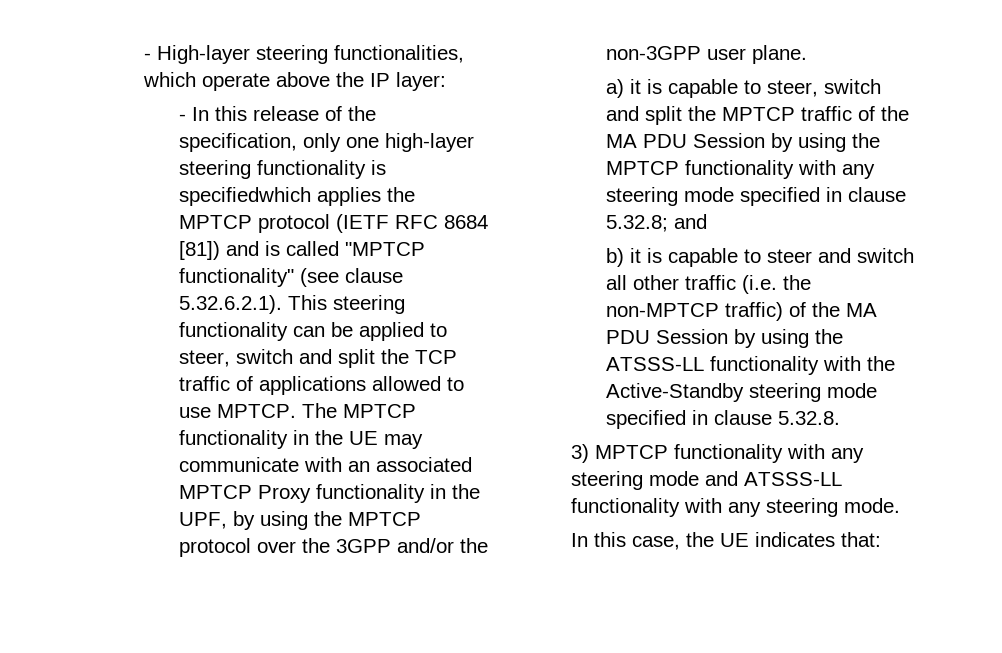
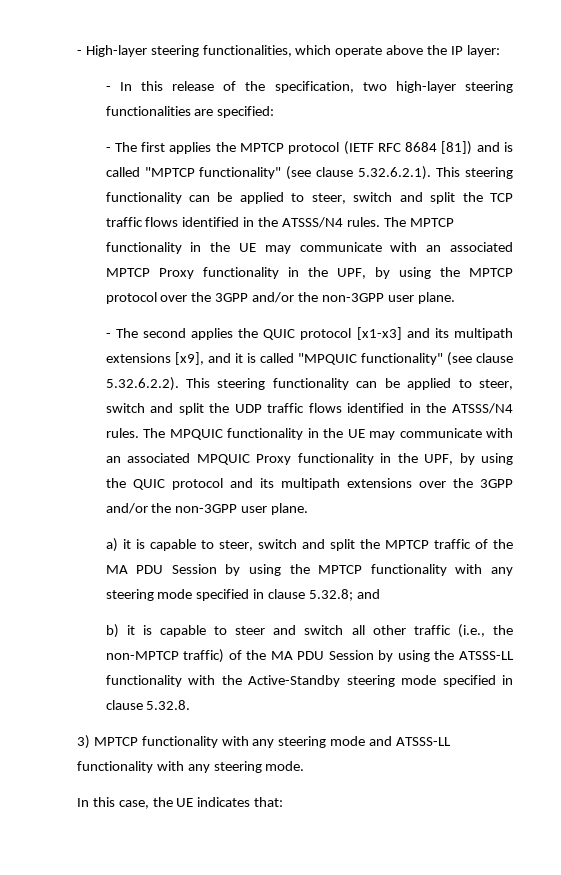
[302,133,474,152] [178,160,386,179] [178,187,311,206] only one high-layer steering functionality is specifiedwhich -> [362,81,513,93] [105,106,275,118] [105,142,166,152] two high-layer steering functionalities are specified: // - The first
[235,376,464,395] [178,404,296,418] of applications allowed to use MPTCP. -> [145,217,381,228] flows identified in the ATSSS/N4 rules.
(807, 54) none -> [105,327,514,340] [105,352,513,366] [105,377,513,391] [105,403,513,415] [105,428,513,440] [105,453,513,465] [105,478,513,490] [105,503,309,515] // - The second applies the QUIC protocol [x1-x3] and its multipath extensions [x9], and it is called "MPQUIC functionality" (see clause 5.32.6.2.2). This steering functionality can be applied to steer, switch and split the UDP traffic flows identified in the ATSSS/N4 rules. The MPQUIC functionality in the UE may communicate with an associated MPQUIC Proxy functionality in the UPF, by using the QUIC protocol and its multipath extensions over the 3GPP and/or the non-3GPP user plane.
[741,275,777,294] (i.e. -> [457,624,485,638] (i.e.,

